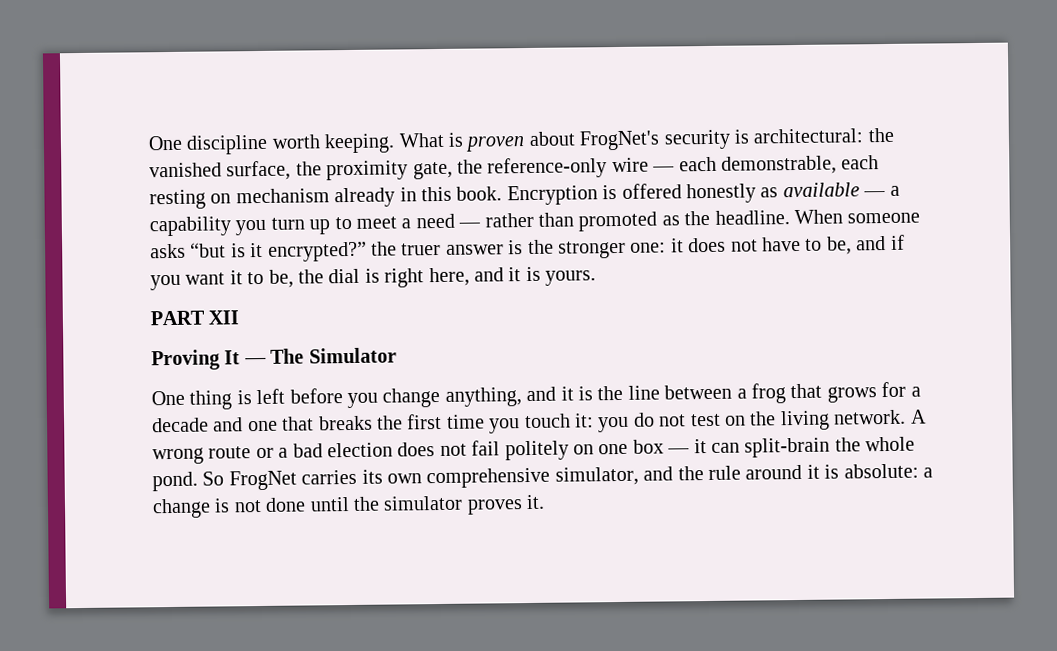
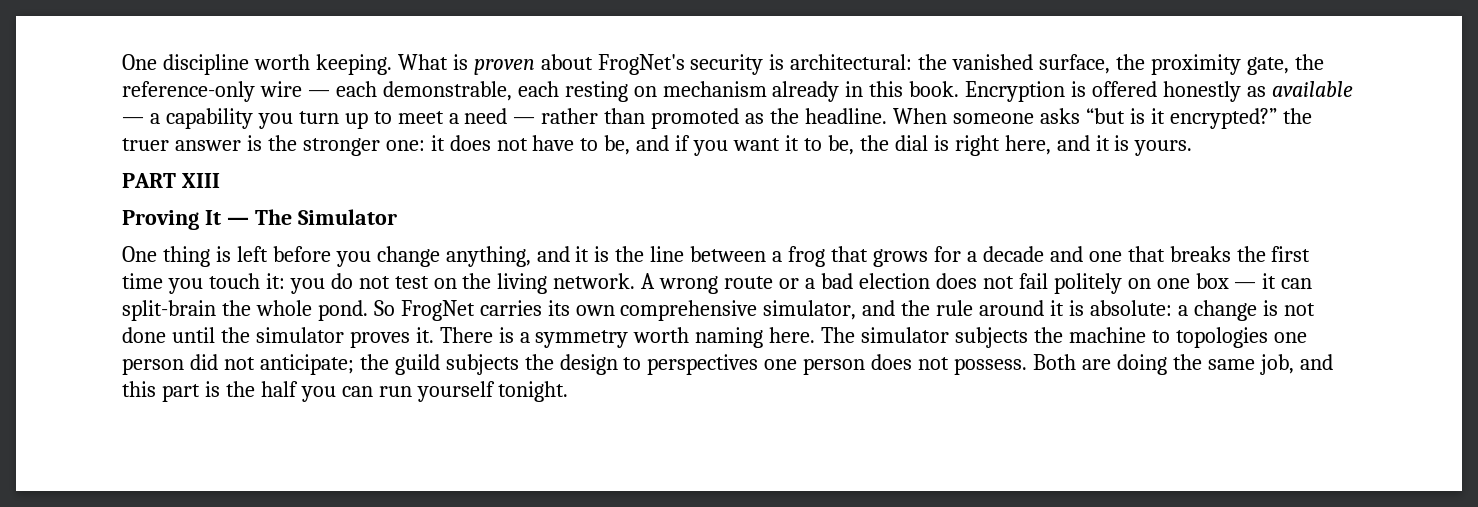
[208,310,240,325] XII -> [181,173,220,188] XIII
(546, 502) none -> [439,327,1307,348] [122,354,1333,375] [122,381,569,402] There is a symmetry worth naming here. The simulator subjects the machine to topologies one person did not anticipate; the guild subjects the design to perspectives one person does not possess. Both are doing the same job, and this part is the half you can run yourself tonight.

